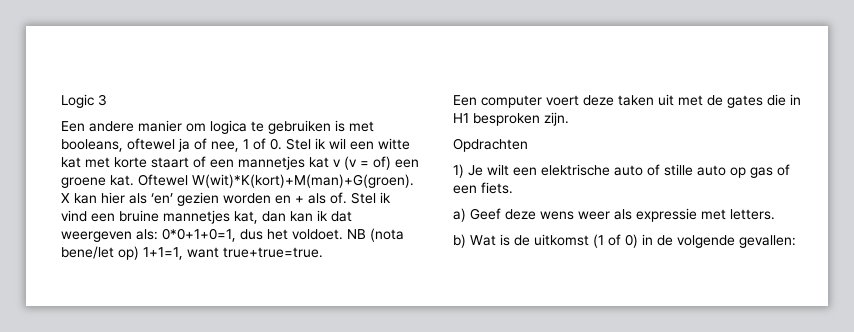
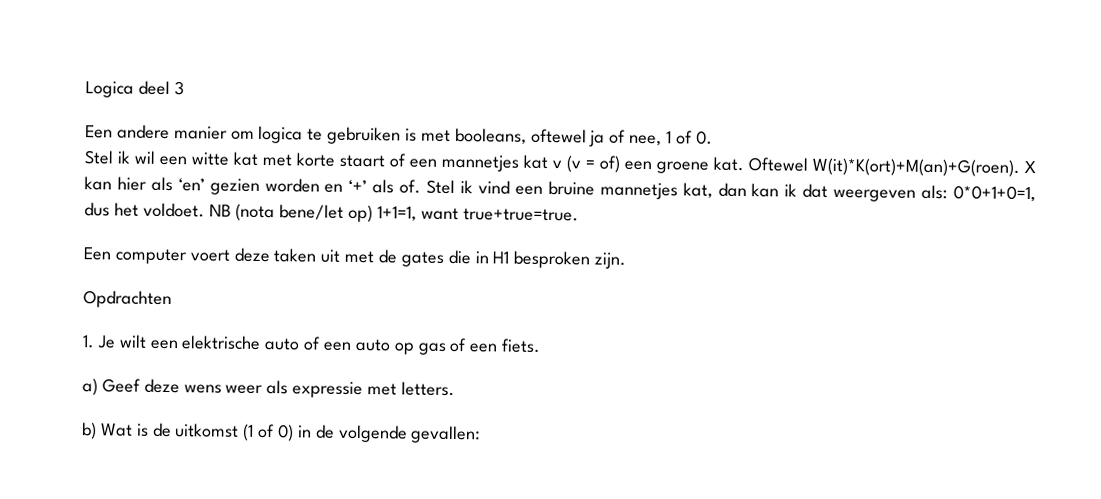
[61,94,94,108] Logic -> [85,80,170,98] Logica deel
(282, 144) none -> (713, 137) //
[192,174,414,188] W(wit)*K(kort)+M(man)+G(groen). -> [812,157,1020,177] W(it)*K(ort)+M(an)+G(roen).
[295,195,304,203] + -> [348,179,368,193] ‘+’
[453,164,464,178] 1) -> [82,335,95,349] 1.
[664,164,693,176] stille -> [323,341,353,351] een

